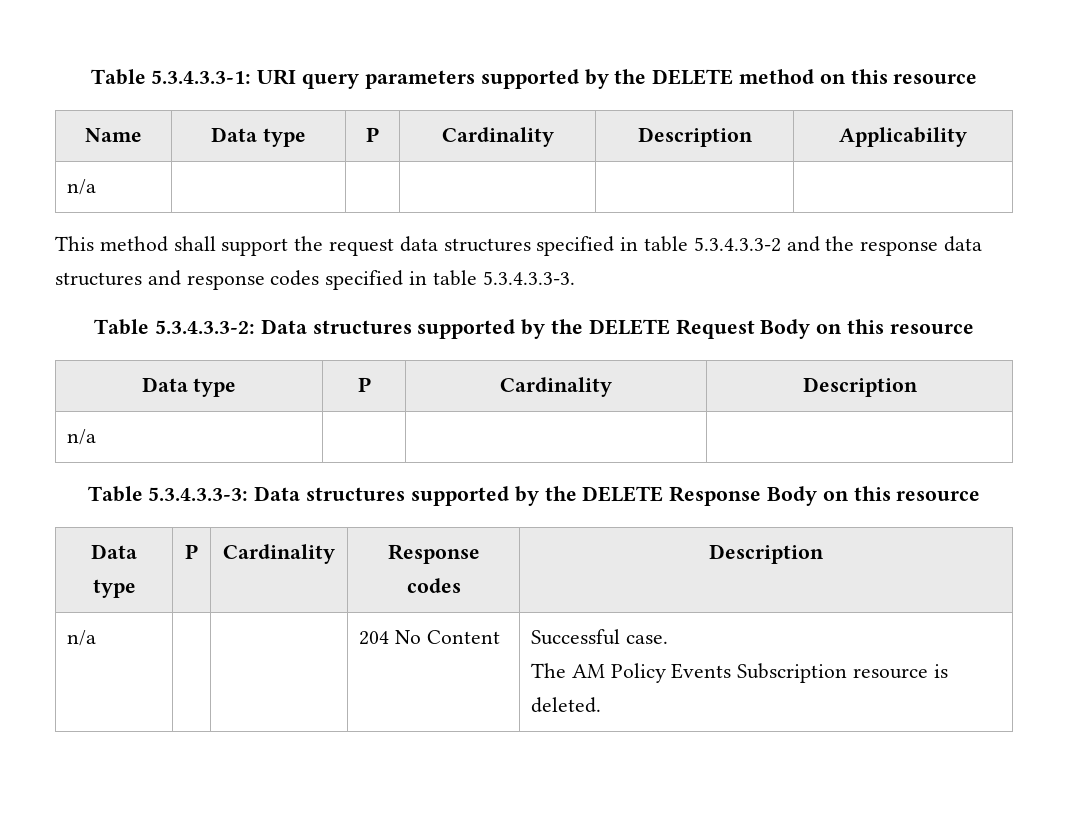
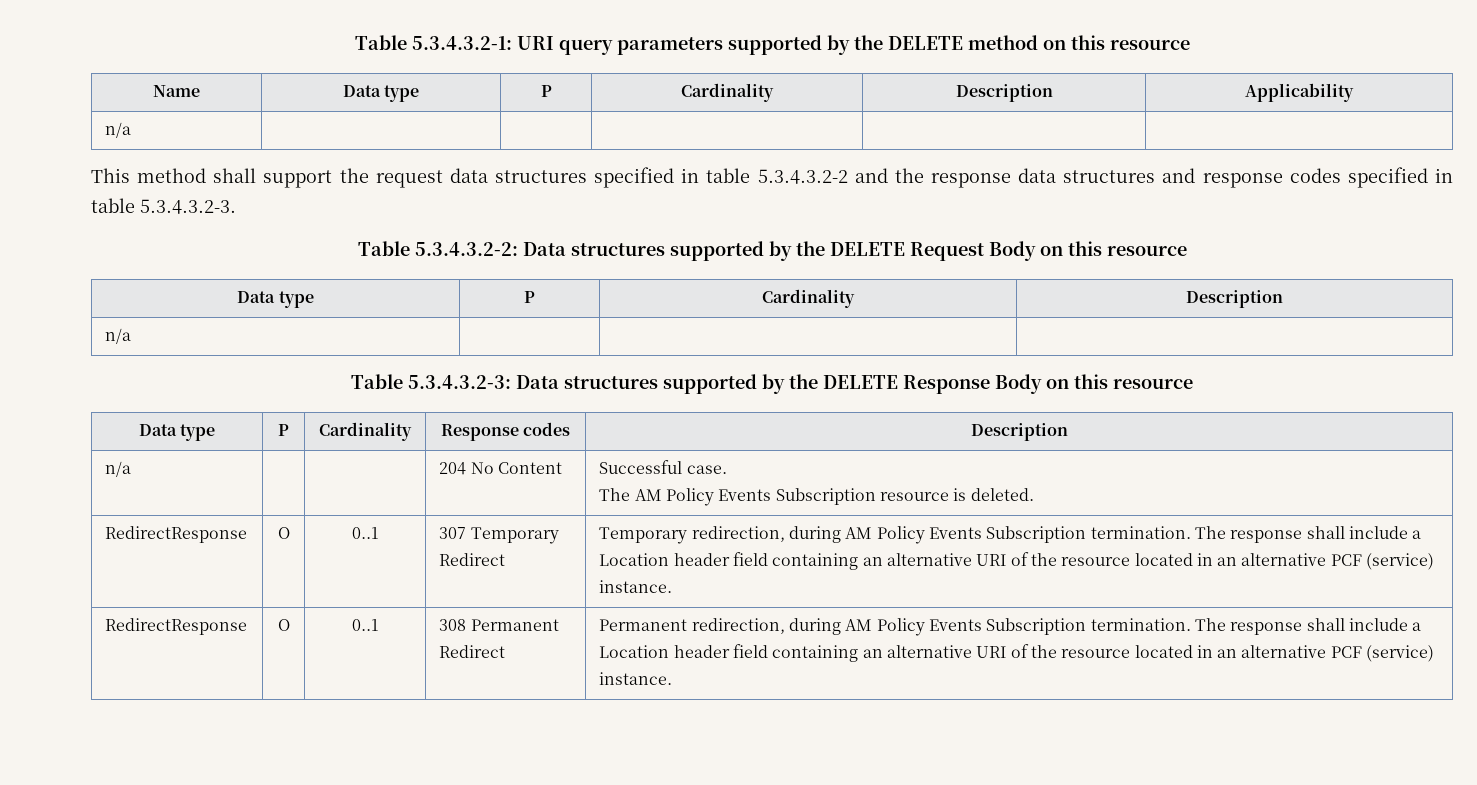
[90,69,252,85] Table 5.3.4.3.3-1: -> [354,35,512,50] Table 5.3.4.3.2-1:
[693,237,781,252] 5.3.4.3.3-2 -> [757,169,848,184] 5.3.4.3.2-2
[482,271,575,285] [94,319,255,335] 5.3.4.3.3-3. // Table 5.3.4.3.3-2: -> [140,199,236,214] [357,241,518,256] 5.3.4.3.2-3. // Table 5.3.4.3.2-2:
[148,487,249,501] 5.3.4.3.3-3: -> [408,375,511,389] 5.3.4.3.2-3:
(601, 705) none -> [105,526,248,543] [277,527,290,539] [351,527,379,539] [439,527,559,544] [439,553,506,566] [599,526,1422,544] [599,552,1435,570] [599,580,673,593] [105,618,248,635] [277,619,290,631] [351,619,379,631] [439,619,559,631] [439,645,506,658] [599,618,1422,636] [599,644,1435,662] [599,672,673,685] // RedirectResponse | O | 0..1 | 307 Temporary Redirect | Temporary redirection, during AM Policy Events Subscription termination. The response shall include a Location header field containing an alternative URI of the resource located in an alternative PCF (service) instance. // RedirectResponse | O | 0..1 | 308 Permanent Redirect | Permanent redirection, during AM Policy Events Subscription termination. The response shall include a Location header field containing an alternative URI of the resource located in an alternative PCF (service) instance.

